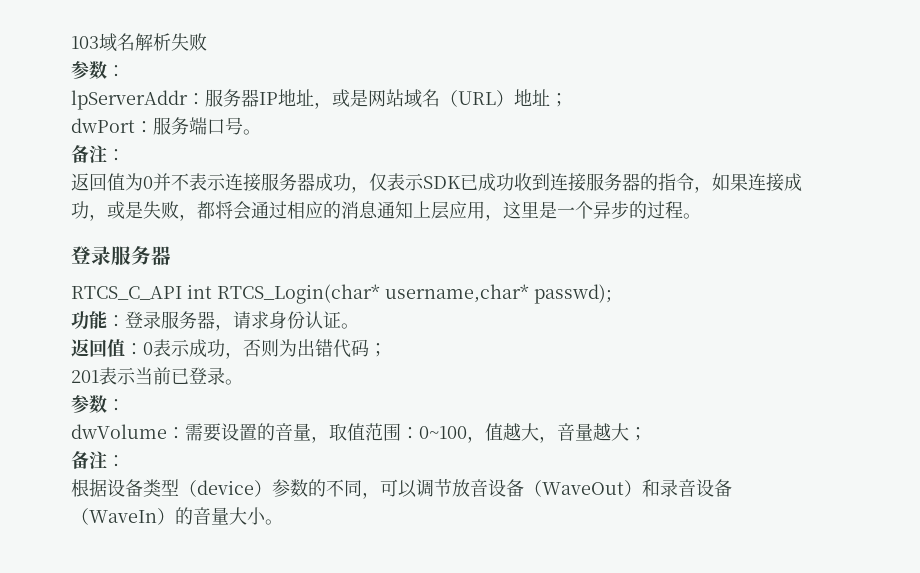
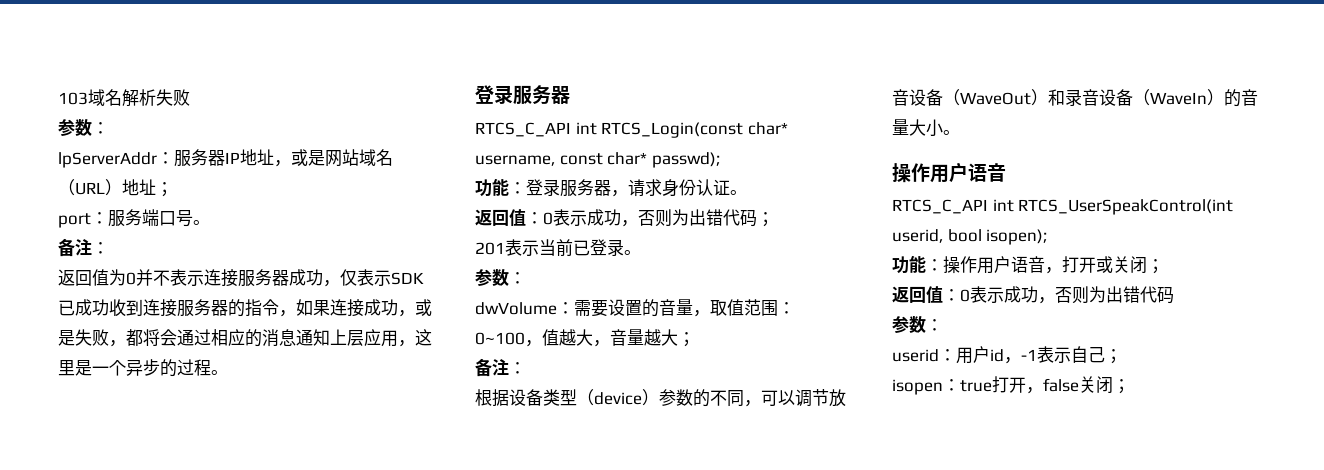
[71,118,135,133] dwPort -> [58,213,91,228] port
[217,284,529,304] RTCS_Login(char* username,char* -> [601,122,788,138] [475,152,648,166] RTCS_Login(const char* username, const char*
(283, 522) none -> [892,162,1006,183] [892,199,1234,215] [892,229,1048,245] [892,255,1164,274] [892,286,1174,304] [892,316,943,333] [892,346,1122,364] [892,376,1130,395] // 操作用户语音 // RTCS_C_API int RTCS_UserSpeakControl(int userid, bool isopen); // 功能：操作用户语音，打开或关闭； // 返回值：0表示成功，否则为出错代码 // 参数： // userid：用户id，-1表示自己； // isopen：true打开，false关闭；

